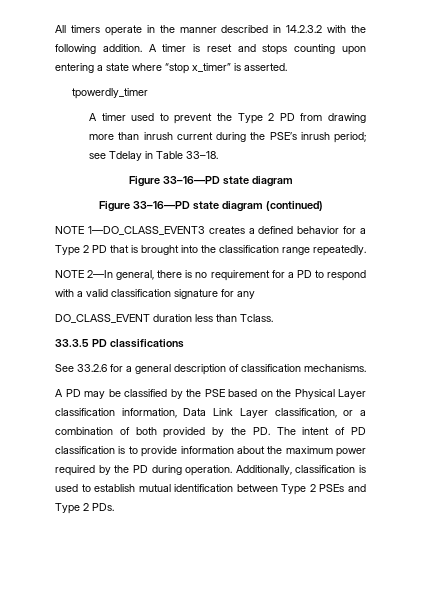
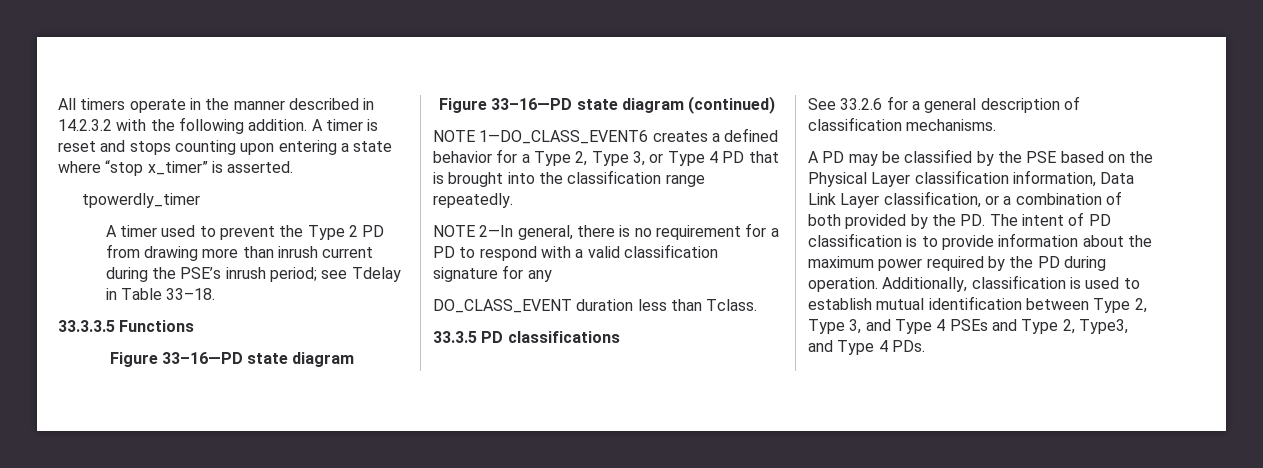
(219, 155) none -> [58,320,195,332] // 33.3.3.5 Functions
[87,226,205,235] 1—DO_CLASS_EVENT3 -> [479,130,649,144] 1—DO_CLASS_EVENT6
[83,245,89,253] 2 -> [575,151,718,166] 2, Type 3, or Type 4
[309,484,366,492] [55,503,89,514] 2 PSEs and Type 2 -> [1134,298,1147,313] [808,319,1128,334] [808,340,888,355] 2, Type 3, and Type 4 PSEs and Type 2, Type3, and Type 4

